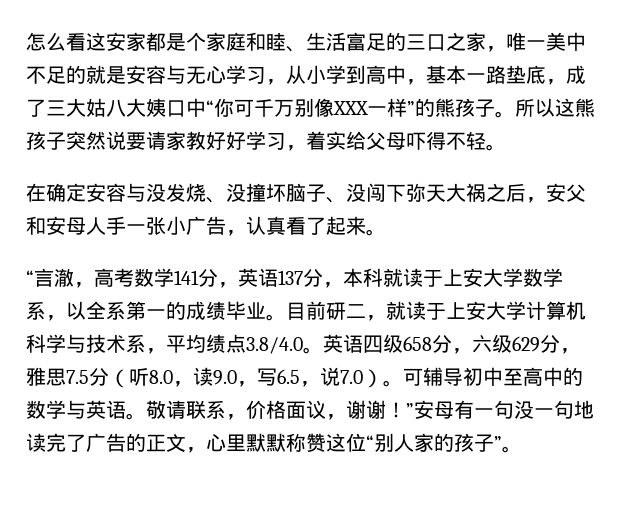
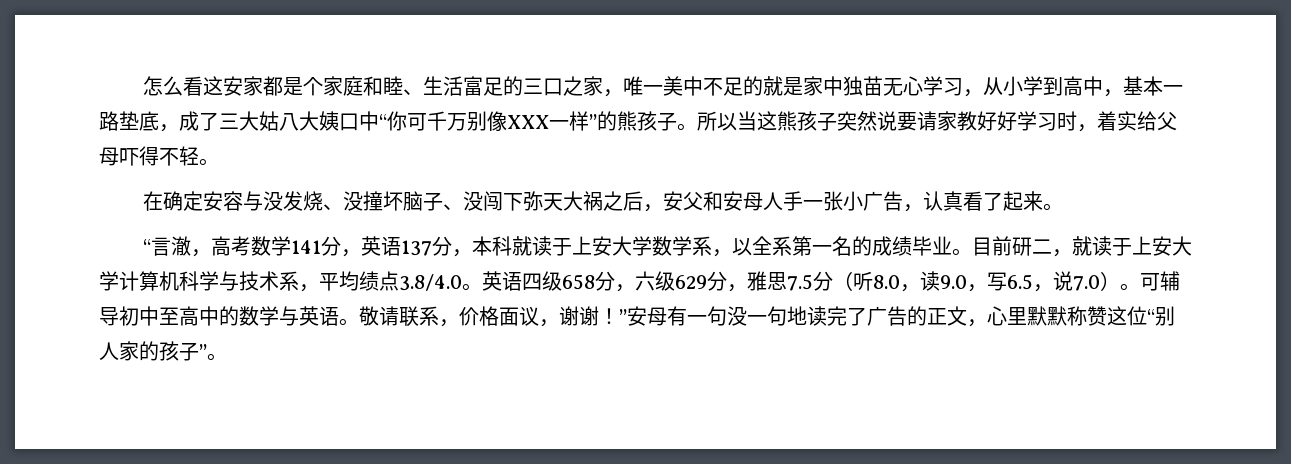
[126,65,186,84] 安容与 -> [802,76,883,96] 家中独苗
(555, 107) none -> [737,111,757,131] 当
(286, 141) none -> [1057,111,1077,131] 时
(166, 313) none -> [831,236,852,256] 名

